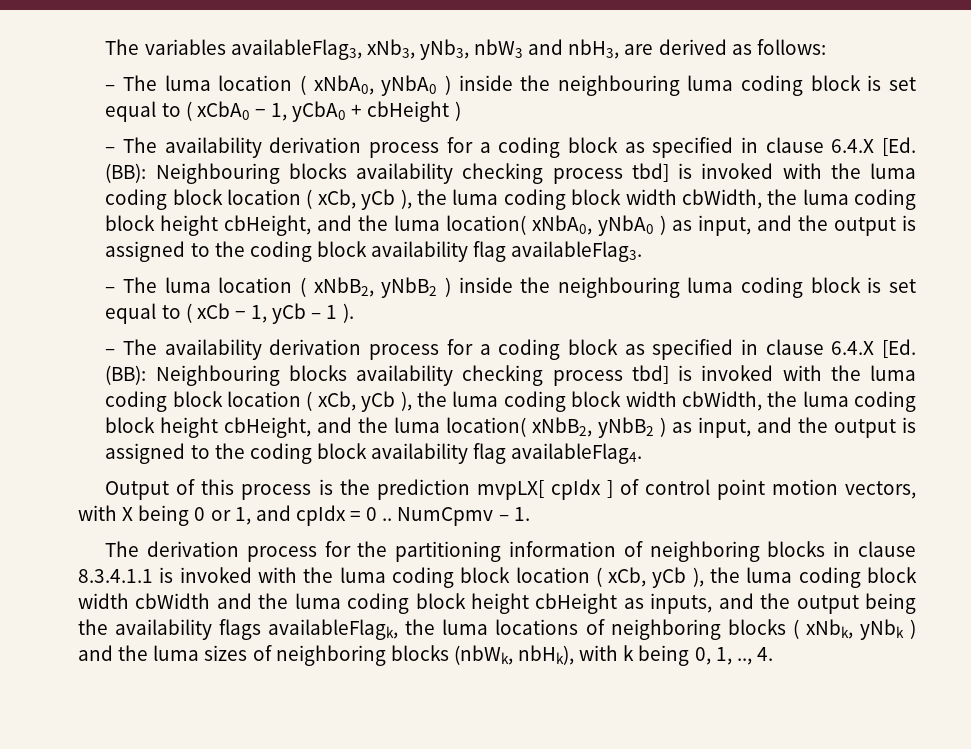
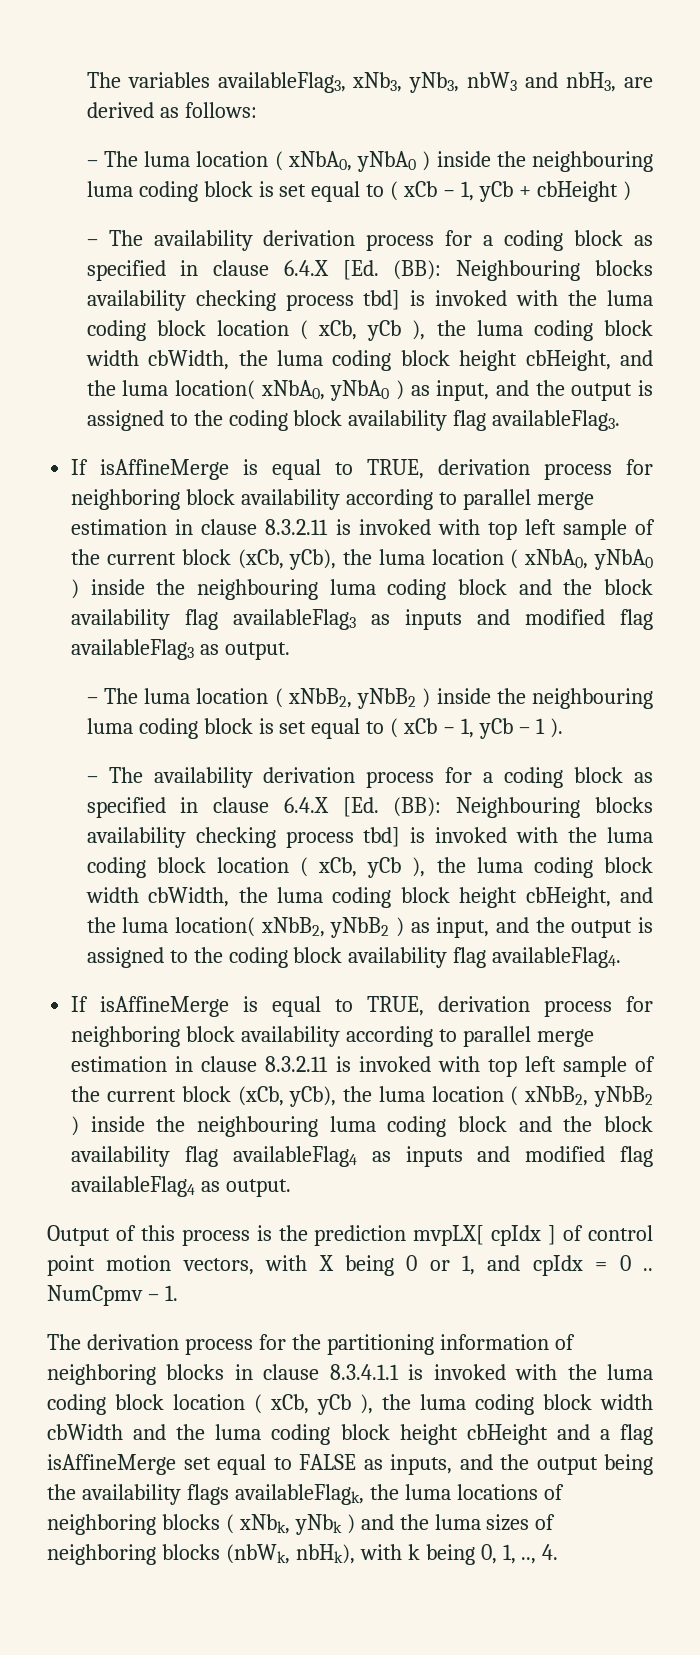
[196,101,347,122] xCbA0 − 1, yCbA0 -> [403,181,514,202] xCb − 1, yCb
(643, 251) none -> [71,459,654,480] [71,489,594,510] [71,519,655,540] [71,549,653,570] [71,579,653,600] [71,609,653,630] [71,639,291,660] // If isAffineMerge is equal to TRUE, derivation process for neighboring block availability according to parallel merge estimation in clause 8.3.2.11 is invoked with top left sample of the current block (xCb, yCb), the luma location ( xNbA0, yNbA0 ) inside the neighbouring luma coding block and the block availability flag availableFlag3 as inputs and modified flag availableFlag3 as output.
(643, 453) none -> [71,996,654,1017] [71,1026,594,1047] [71,1056,655,1077] [71,1086,653,1107] [71,1116,653,1137] [71,1146,653,1167] [71,1176,292,1197] // If isAffineMerge is equal to TRUE, derivation process for neighboring block availability according to parallel merge estimation in clause 8.3.2.11 is invoked with top left sample of the current block (xCb, yCb), the luma location ( xNbB2, yNbB2 ) inside the neighbouring luma coding block and the block availability flag availableFlag4 as inputs and modified flag availableFlag4 as output.
(618, 603) none -> [556,1424,654,1445] [47,1454,356,1475] and a flag isAffineMerge set equal to FALSE

